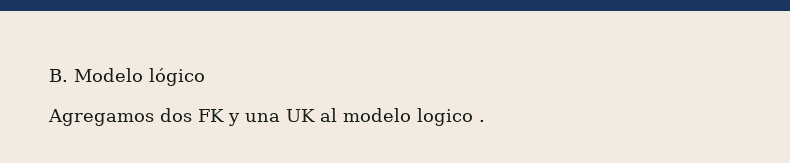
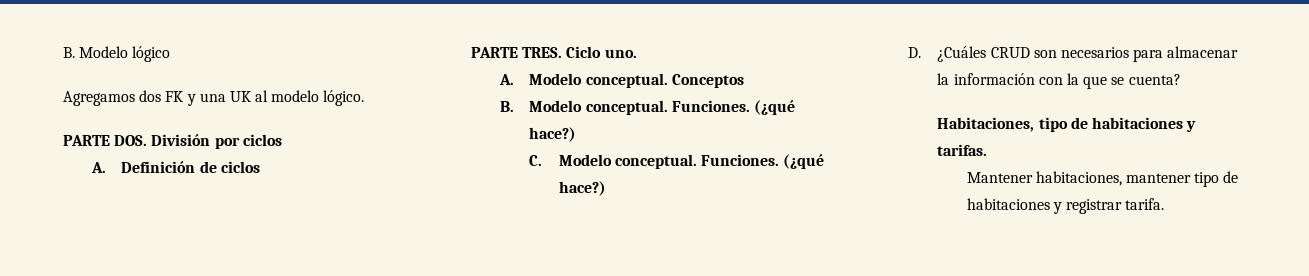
[417,108,485,126] logico . -> [323,90,365,106] [63,134,282,149] [91,161,260,173] [471,46,637,58] [499,73,744,88] [500,100,795,115] [529,127,577,142] [529,154,825,169] [558,181,606,196] [908,46,1239,62] [937,73,1181,89] [937,117,1197,132] [937,144,988,156] [966,171,1239,187] [966,198,1165,214] lógico. // PARTE DOS. División por ciclos // A. Definición de ciclos // PARTE TRES. Ciclo uno. // A. Modelo conceptual. Conceptos // B. Modelo conceptual. Funciones. (¿qué hace?) // C. Modelo conceptual. Funciones. (¿qué hace?) // D. ¿Cuáles CRUD son necesarios para almacenar la información con la que se cuenta? // Habitaciones, tipo de habitaciones y tarifas. // Mantener habitaciones, mantener tipo de habitaciones y registrar tarifa.

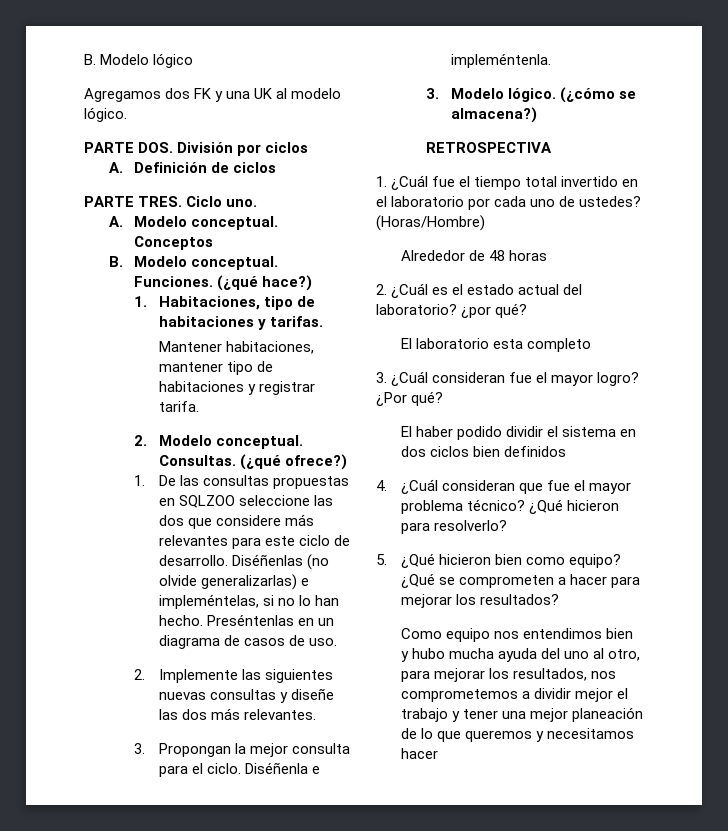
[529,154,825,169] [558,181,606,196] [908,46,1239,62] [937,73,1181,89] C. Modelo conceptual. Funciones. (¿qué hace?) // D. ¿Cuáles CRUD son necesarios para almacenar la información con la que se cuenta? // -> [133,296,147,307] 1.
(1165, 204) none -> [133,435,303,449] [158,454,347,470] [133,475,349,489] [158,495,333,508] [158,514,314,529] [158,535,351,549] [158,554,329,570] [158,574,309,590] [158,594,340,609] [158,614,334,626] [158,635,338,649] [133,669,333,683] [158,688,334,703] [158,708,316,720] [133,743,350,757] [158,762,321,777] [450,53,551,68] [425,87,636,103] [450,107,537,123] [425,142,552,153] [376,175,639,190] [376,196,642,210] [376,215,485,231] [400,250,548,261] [376,283,583,298] [376,303,528,318] [400,338,592,352] [376,371,640,386] [376,391,444,406] [400,426,637,440] [400,446,567,457] [376,479,632,494] [400,499,620,514] [400,520,507,534] [376,553,622,568] [400,573,641,588] [400,594,560,608] [400,628,634,642] [400,648,641,662] [400,668,617,682] [400,688,629,702] [400,707,644,722] [400,728,635,742] [400,748,438,759] // 2. Modelo conceptual. Consultas. (¿qué ofrece?) // 1. De las consultas propuestas en SQLZOO seleccione las dos que considere más relevantes para este ciclo de desarrollo. Diséñenlas (no olvide generalizarlas) e impleméntelas, si no lo han hecho. Preséntenlas en un diagrama de casos de uso. // 2. Implemente las siguientes nuevas consultas y diseñe las dos más relevantes. // 3. Propongan la mejor consulta para el ciclo. Diséñenla e impleméntenla. // 3. Modelo lógico. (¿cómo se almacena?) // RETROSPECTIVA // 1. ¿Cuál fue el tiempo total invertido en el laboratorio por cada uno de ustedes? (Horas/Hombre) // Alrededor de 48 horas // 2. ¿Cuál es el estado actual del laboratorio? ¿por qué? // El laboratorio esta completo // 3. ¿Cuál consideran fue el mayor logro? ¿Por qué? // El haber podido dividir el sistema en dos ciclos bien definidos // 4. ¿Cuál consideran que fue el mayor problema técnico? ¿Qué hicieron para resolverlo? // 5. ¿Qué hicieron bien como equipo? ¿Qué se comprometen a hacer para mejorar los resultados? // Como equipo nos entendimos bien y hubo mucha ayuda del uno al otro, para mejorar los resultados, nos comprometemos a dividir mejor el trabajo y tener una mejor planeación de lo que queremos y necesitamos hacer

